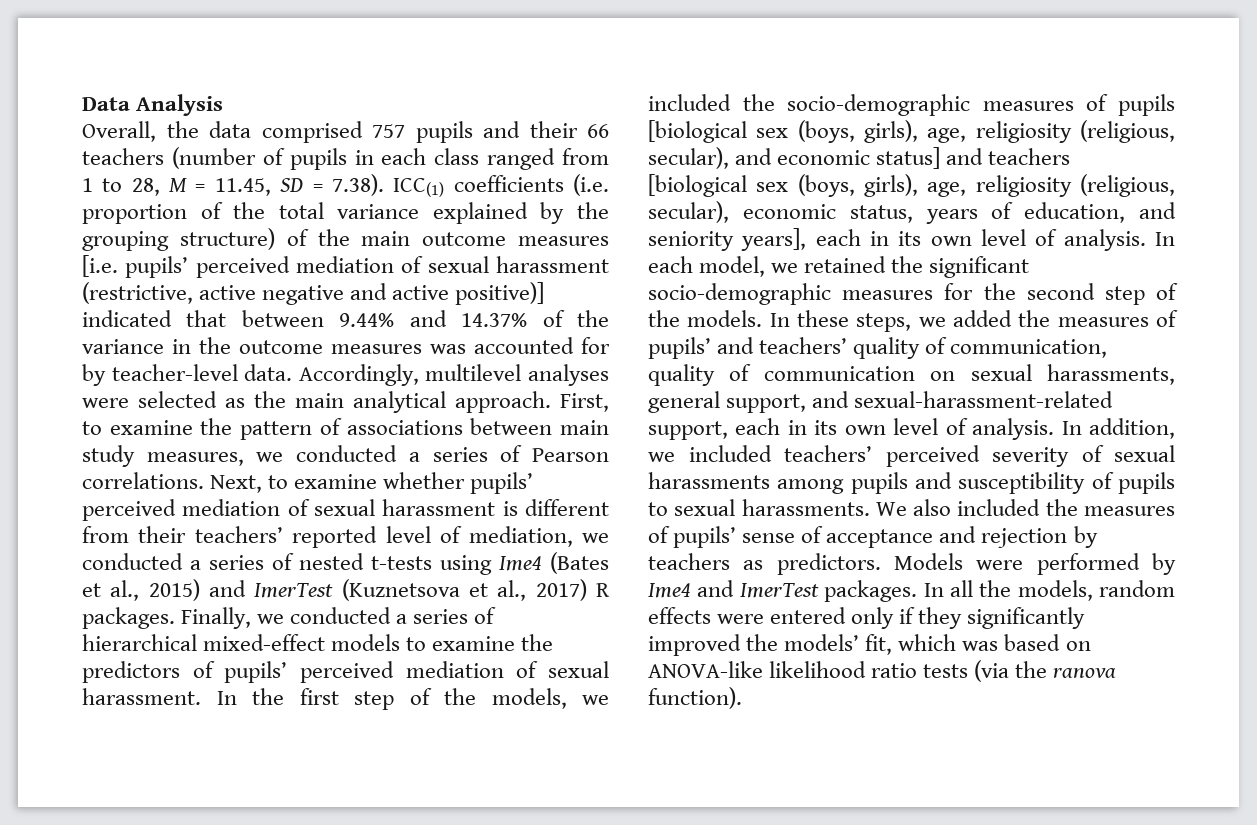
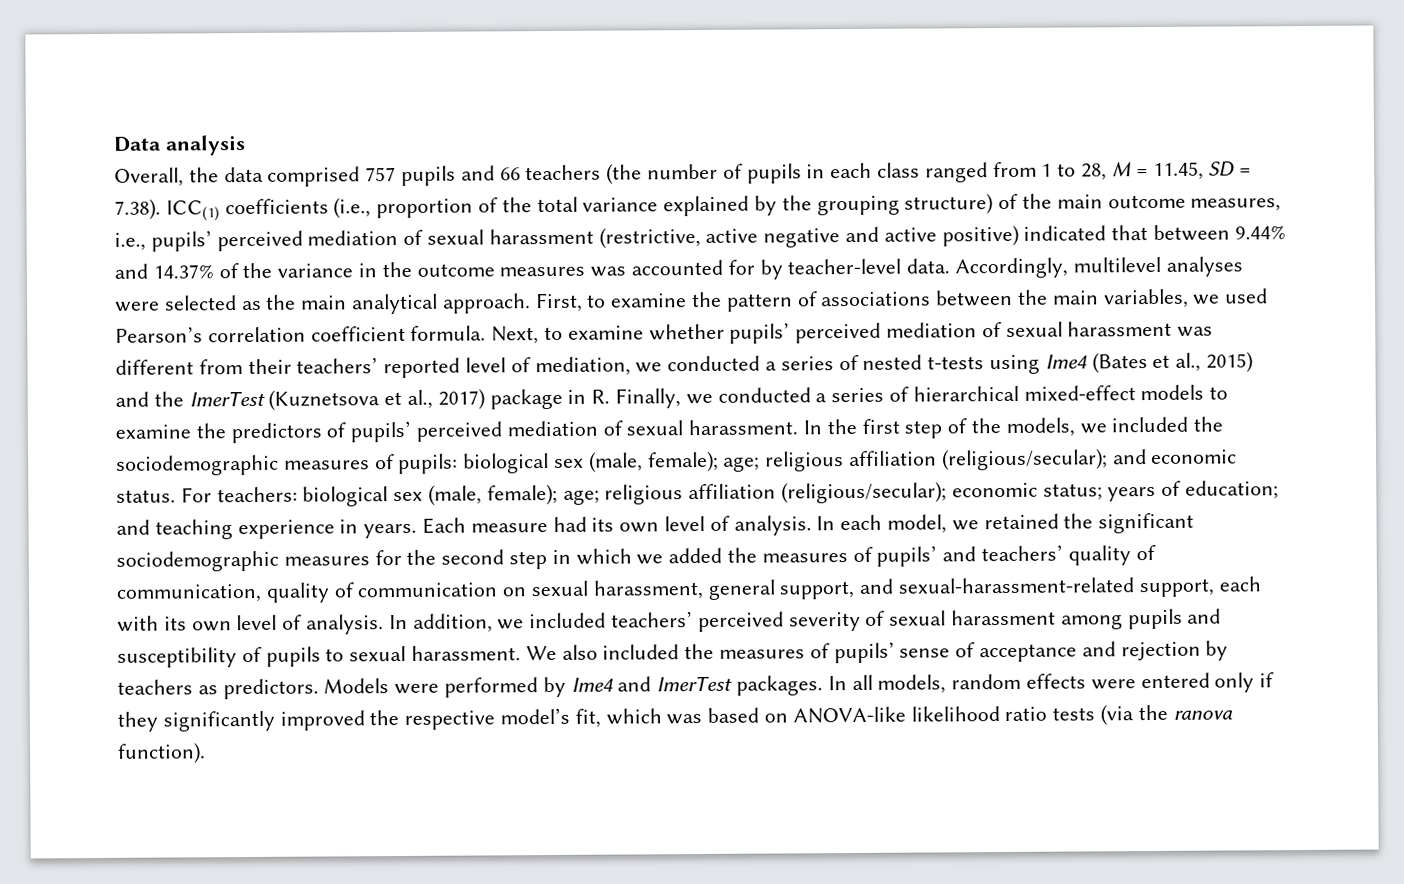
[136,94,224,116] Analysis -> [164,135,246,156] analysis
[529,121,578,138] their -> (495, 173) none
[171,147,256,169] (number -> [606,163,719,185] (the number
[573,174,609,196] (i.e. -> [333,197,372,219] (i.e.,
[518,236,609,246] [82,255,118,277] measures [i.e. -> [1190,198,1282,212] [114,232,146,251] measures, i.e.,
[455,282,545,305] positive)] -> [941,224,1019,247] positive)
[560,420,609,435] [82,445,609,467] [82,472,204,489] main study measures, we conducted a series of Pearson correlations. -> [1017,288,1269,309] [115,325,487,343] the main variables, we used Pearson’s correlation coefficient formula.
[502,501,518,516] is -> [1177,326,1214,337] was
(246, 588) none -> [153,391,184,407] the
[596,583,610,597] [82,607,175,629] R packages. -> [489,388,611,410] package in R.
[787,94,1175,116] [648,120,1175,143] [648,147,1071,169] [648,174,1175,197] [648,201,1176,224] [648,228,889,251] socio-demographic measures of pupils [biological sex (boys, girls), age, religiosity (religious, secular), and economic status] and teachers [biological sex (boys, girls), age, religiosity (religious, secular), economic status, years of education, and seniority years], each in -> [116,448,1238,476] [116,480,1280,507] [116,516,587,540] sociodemographic measures of pupils: biological sex (male, female); age; religious affiliation (religious/secular); and economic status. For teachers: biological sex (male, female); age; religious affiliation (religious/secular); economic status; years of education; and teaching experience in years. Each measure had
[648,283,831,305] socio-demographic -> [116,550,279,572] sociodemographic
[1156,283,1178,300] [648,310,912,332] of the models. In these steps, -> [551,548,632,565] in which
[1047,364,1175,385] harassments, -> [592,579,704,600] harassment,
[787,420,807,435] in -> [117,615,159,632] with
[648,472,770,489] harassments -> [951,609,1057,626] harassment
[741,499,870,516] harassments. -> [411,645,522,661] harassment.
[979,580,1012,597] the -> (873, 682) none
[784,634,860,651] models’ -> [404,707,571,730] respective model’s

